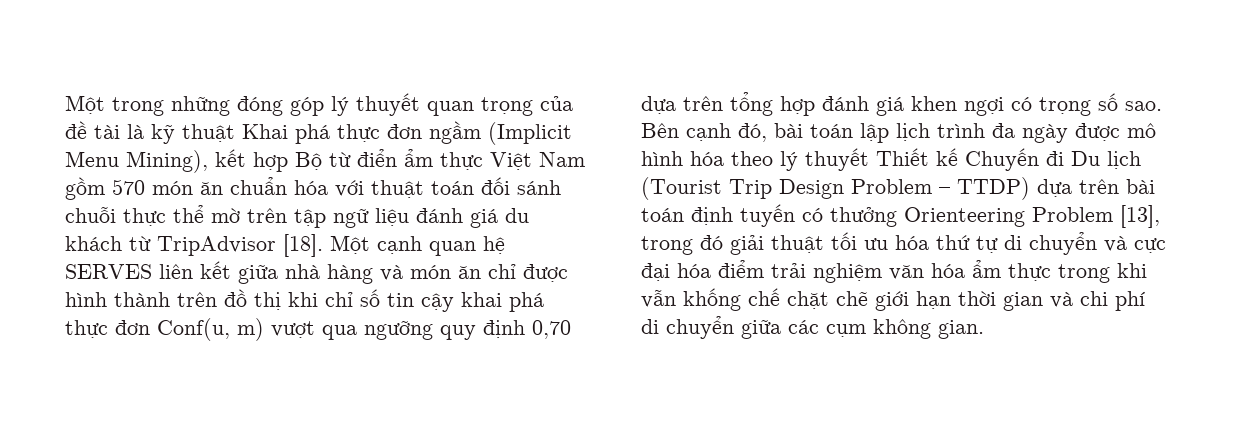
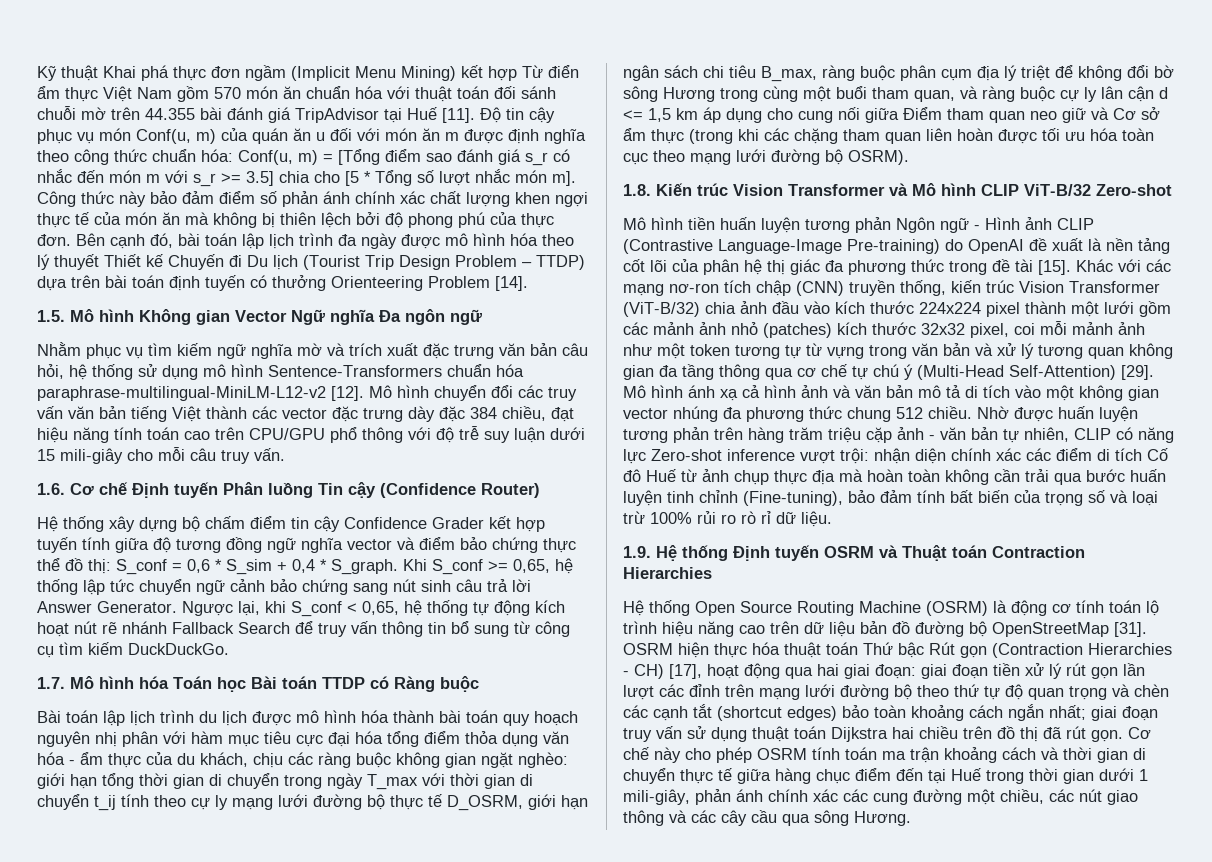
[65,93,573,116] [65,121,175,144] Một trong những đóng góp lý thuyết quan trọng của đề tài là kỹ -> [37,66,57,81] Kỹ
[126,149,351,173] Mining), kết hợp Bộ từ -> [401,65,543,81] Mining) kết hợp Từ
[123,205,529,228] [65,234,505,257] [65,261,568,284] [65,289,544,312] [65,318,571,341] [641,92,1162,116] thực thể mờ trên tập ngữ liệu đánh giá du khách từ TripAdvisor [18]. Một cạnh quan hệ SERVES liên kết giữa nhà hàng và món ăn chỉ được hình thành trên đồ thị khi chỉ số tin cậy khai phá thực đơn Conf(u, m) vượt qua ngưỡng quy định 0,70 dựa trên tổng hợp đánh giá khen ngợi có trọng số sao. -> [81,107,555,123] [37,128,586,144] [37,149,570,166] [37,169,576,187] [37,191,588,207] [37,212,554,228] [37,234,71,246] mờ trên 44.355 bài đánh giá TripAdvisor tại Huế [11]. Độ tin cậy phục vụ món Conf(u, m) của quán ăn u đối với món ăn m được định nghĩa theo công thức chuẩn hóa: Conf(u, m) = [Tổng điểm sao đánh giá s_r có nhắc đến món m với s_r >= 3.5] chia cho [5 * Tổng số lượt nhắc món m]. Công thức này bảo đảm điểm số phản ánh chính xác chất lượng khen ngợi thực tế của món ăn mà không bị thiên lệch bởi độ phong phú của thực đơn.
[1120,205,1160,228] [641,232,1166,255] [641,260,1147,283] [641,288,1145,311] [641,316,984,339] [13], trong đó giải thuật tối ưu hóa thứ tự di chuyển và cực đại hóa điểm trải nghiệm văn hóa ẩm thực trong khi vẫn khống chế chặt chẽ giới hạn thời gian và chi phí di chuyển giữa các cụm không gian. -> [495,276,528,291] [37,309,482,325] [37,342,588,359] [37,364,524,380] [37,385,577,401] [37,406,574,422] [37,426,585,443] [37,447,285,464] [37,482,540,498] [37,516,545,532] [37,537,576,553] [37,558,573,575] [37,579,531,595] [37,600,565,617] [37,621,570,637] [37,642,229,658] [37,676,479,692] [37,710,578,726] [37,731,569,747] [37,752,568,768] [37,773,533,790] [37,794,588,811] [623,65,1174,82] [623,86,1168,102] [623,107,1160,123] [623,128,1154,144] [623,149,909,165] [623,183,1172,196] [623,217,1094,233] [623,238,1170,254] [623,259,1171,275] [623,280,1160,296] [623,301,1171,317] [623,321,1145,338] [623,343,1173,359] [623,364,1154,380] [623,385,1159,401] [623,406,1138,422] [623,427,1174,443] [623,448,1168,464] [623,469,1166,485] [623,490,1158,506] [623,511,832,527] [623,545,1085,561] [623,567,712,579] [623,600,1159,616] [623,621,1147,637] [623,642,1172,658] [623,663,1145,679] [623,684,1169,700] [623,704,1158,721] [623,726,1151,742] [623,747,1146,763] [623,768,1148,784] [623,789,1138,805] [623,810,911,826] [14]. // 1.5. Mô hình Không gian Vector Ngữ nghĩa Đa ngôn ngữ // Nhằm phục vụ tìm kiếm ngữ nghĩa mờ và trích xuất đặc trưng văn bản câu hỏi, hệ thống sử dụng mô hình Sentence-Transformers chuẩn hóa paraphrase-multilingual-MiniLM-L12-v2 [12]. Mô hình chuyển đổi các truy vấn văn bản tiếng Việt thành các vector đặc trưng dày đặc 384 chiều, đạt hiệu năng tính toán cao trên CPU/GPU phổ thông với độ trễ suy luận dưới 15 mili-giây cho mỗi câu truy vấn. // 1.6. Cơ chế Định tuyến Phân luồng Tin cậy (Confidence Router) // Hệ thống xây dựng bộ chấm điểm tin cậy Confidence Grader kết hợp tuyến tính giữa độ tương đồng ngữ nghĩa vector và điểm bảo chứng thực thể đồ thị: S_conf = 0,6 * S_sim + 0,4 * S_graph. Khi S_conf >= 0,65, hệ thống lập tức chuyển ngữ cảnh bảo chứng sang nút sinh câu trả lời Answer Generator. Ngược lại, khi S_conf < 0,65, hệ thống tự động kích hoạt nút rẽ nhánh Fallback Search để truy vấn thông tin bổ sung từ công cụ tìm kiếm DuckDuckGo. // 1.7. Mô hình hóa Toán học Bài toán TTDP có Ràng buộc // Bài toán lập lịch trình du lịch được mô hình hóa thành bài toán quy hoạch nguyên nhị phân với hàm mục tiêu cực đại hóa tổng điểm thỏa dụng văn hóa - ẩm thực của du khách, chịu các ràng buộc không gian ngặt nghèo: giới hạn tổng thời gian di chuyển trong ngày T_max với thời gian di chuyển t_ij tính theo cự ly mạng lưới đường bộ thực tế D_OSRM, giới hạn ngân sách chi tiêu B_max, ràng buộc phân cụm địa lý triệt để không đổi bờ sông Hương trong cùng một buổi tham quan, và ràng buộc cự ly lân cận d <= 1,5 km áp dụng cho cung nối giữa Điểm tham quan neo giữ và Cơ sở ẩm thực (trong khi các chặng tham quan liên hoàn được tối ưu hóa toàn cục theo mạng lưới đường bộ OSRM). // 1.8. Kiến trúc Vision Transformer và Mô hình CLIP ViT-B/32 Zero-shot // Mô hình tiền huấn luyện tương phản Ngôn ngữ - Hình ảnh CLIP (Contrastive Language-Image Pre-training) do OpenAI đề xuất là nền tảng cốt lõi của phân hệ thị giác đa phương thức trong đề tài [15]. Khác với các mạng nơ-ron tích chập (CNN) truyền thống, kiến trúc Vision Transformer (ViT-B/32) chia ảnh đầu vào kích thước 224x224 pixel thành một lưới gồm các mảnh ảnh nhỏ (patches) kích thước 32x32 pixel, coi mỗi mảnh ảnh như một token tương tự từ vựng trong văn bản và xử lý tương quan không gian đa tầng thông qua cơ chế tự chú ý (Multi-Head Self-Attention) [29]. Mô hình ánh xạ cả hình ảnh và văn bản mô tả di tích vào một không gian vector nhúng đa phương thức chung 512 chiều. Nhờ được huấn luyện tương phản trên hàng trăm triệu cặp ảnh - văn bản tự nhiên, CLIP có năng lực Zero-shot inference vượt trội: nhận diện chính xác các điểm di tích Cố đô Huế từ ảnh chụp thực địa mà hoàn toàn không cần trải qua bước huấn luyện tinh chỉnh (Fine-tuning), bảo đảm tính bất biến của trọng số và loại trừ 100% rủi ro rò rỉ dữ liệu. // 1.9. Hệ thống Định tuyến OSRM và Thuật toán Contraction Hierarchies // Hệ thống Open Source Routing Machine (OSRM) là động cơ tính toán lộ trình hiệu năng cao trên dữ liệu bản đồ đường bộ OpenStreetMap [31]. OSRM hiện thực hóa thuật toán Thứ bậc Rút gọn (Contraction Hierarchies - CH) [17], hoạt động qua hai giai đoạn: giai đoạn tiền xử lý rút gọn lần lượt các đỉnh trên mạng lưới đường bộ theo thứ tự độ quan trọng và chèn các cạnh tắt (shortcut edges) bảo toàn khoảng cách ngắn nhất; giai đoạn truy vấn sử dụng thuật toán Dijkstra hai chiều trên đồ thị đã rút gọn. Cơ chế này cho phép OSRM tính toán ma trận khoảng cách và thời gian di chuyển thực tế giữa hàng chục điểm đến tại Huế trong thời gian dưới 1 mili-giây, phản ánh chính xác các cung đường một chiều, các nút giao thông và các cây cầu qua sông Hương.

